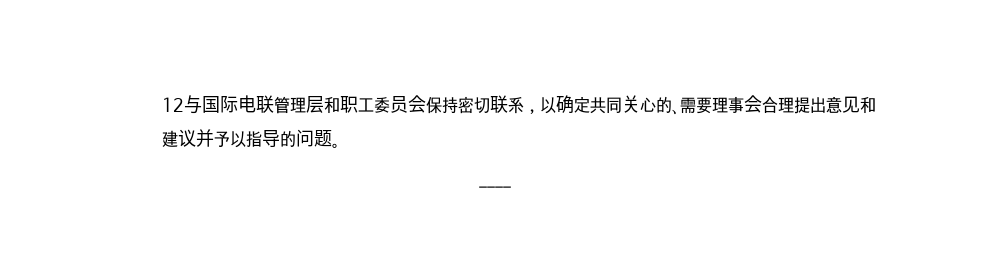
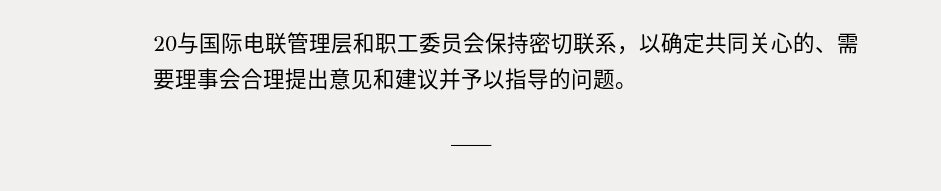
[162,97,185,112] 12 -> [152,36,177,52] 20

